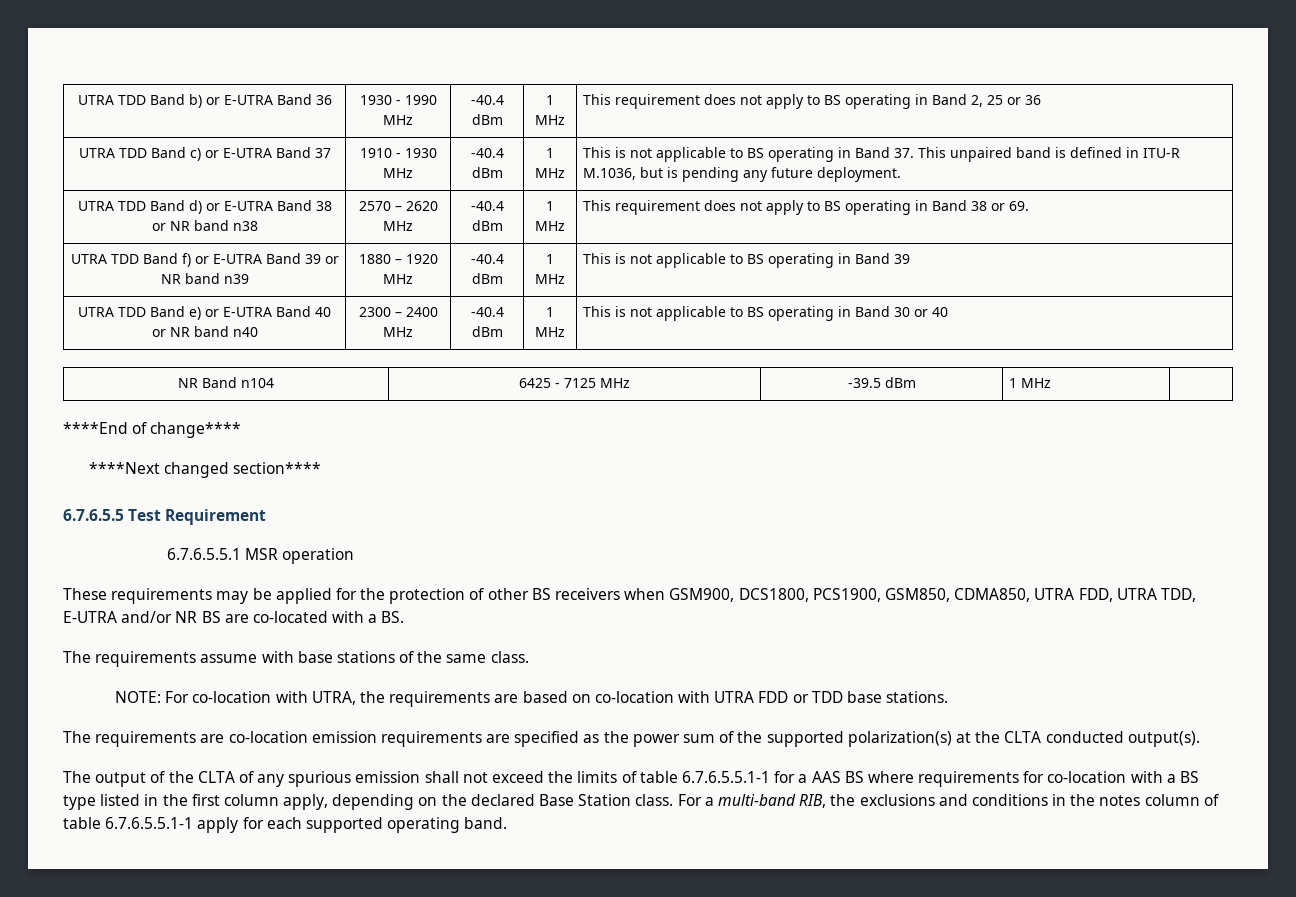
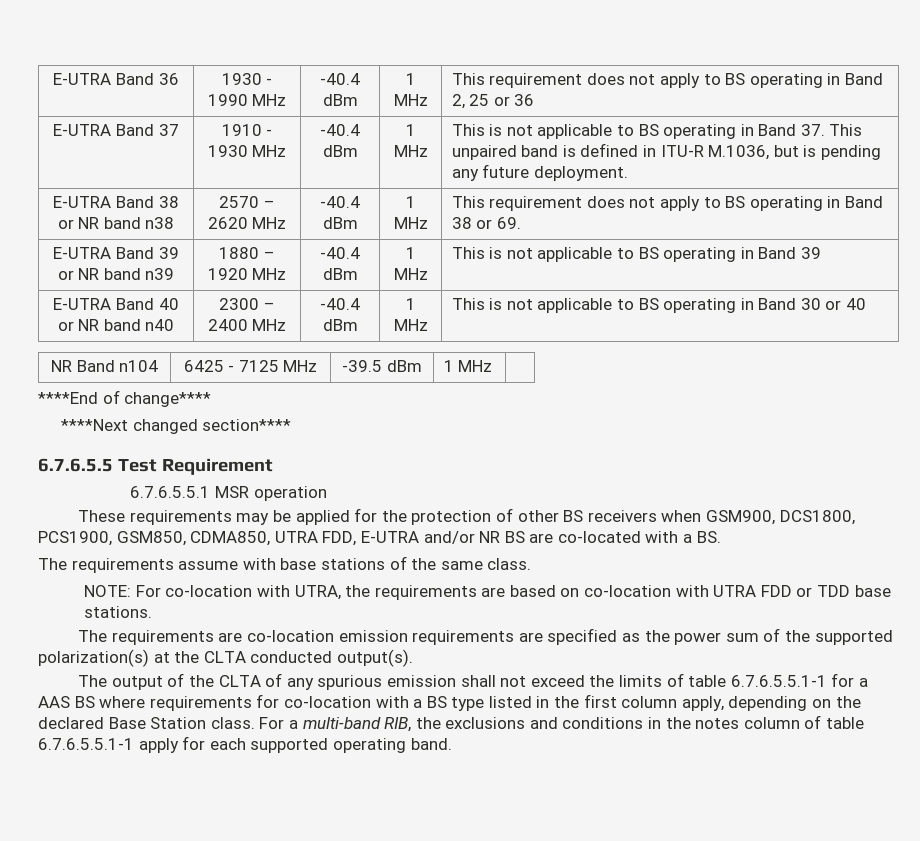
[77,94,220,108] UTRA TDD Band b) or -> (53, 79) none
[78,147,219,161] UTRA TDD Band c) or -> (535, 100) none
[77,200,220,214] UTRA TDD Band d) or -> (628, 173) none
[70,253,209,267] UTRA TDD Band f) or -> (521, 223) none
[78,306,219,320] UTRA TDD Band e) or -> (821, 253) none
[1116,588,1196,602] UTRA TDD, -> (357, 538) none

